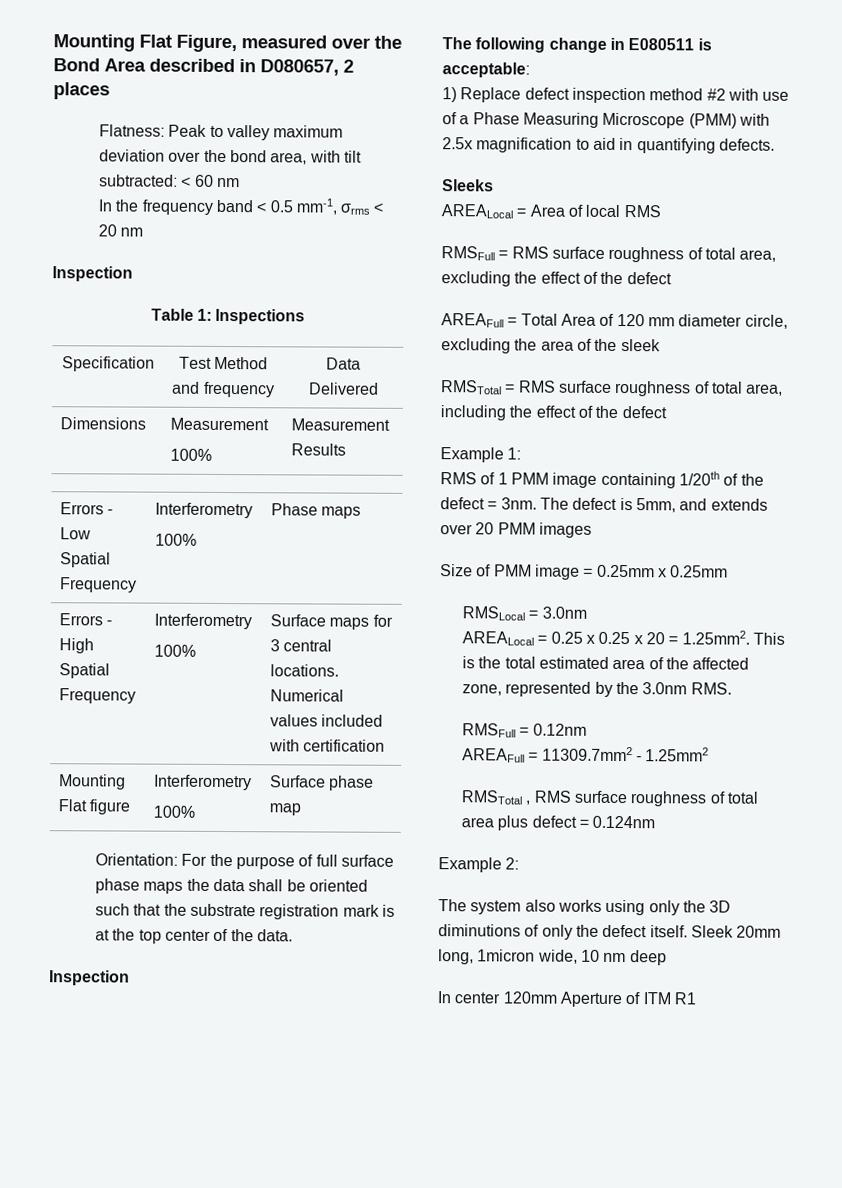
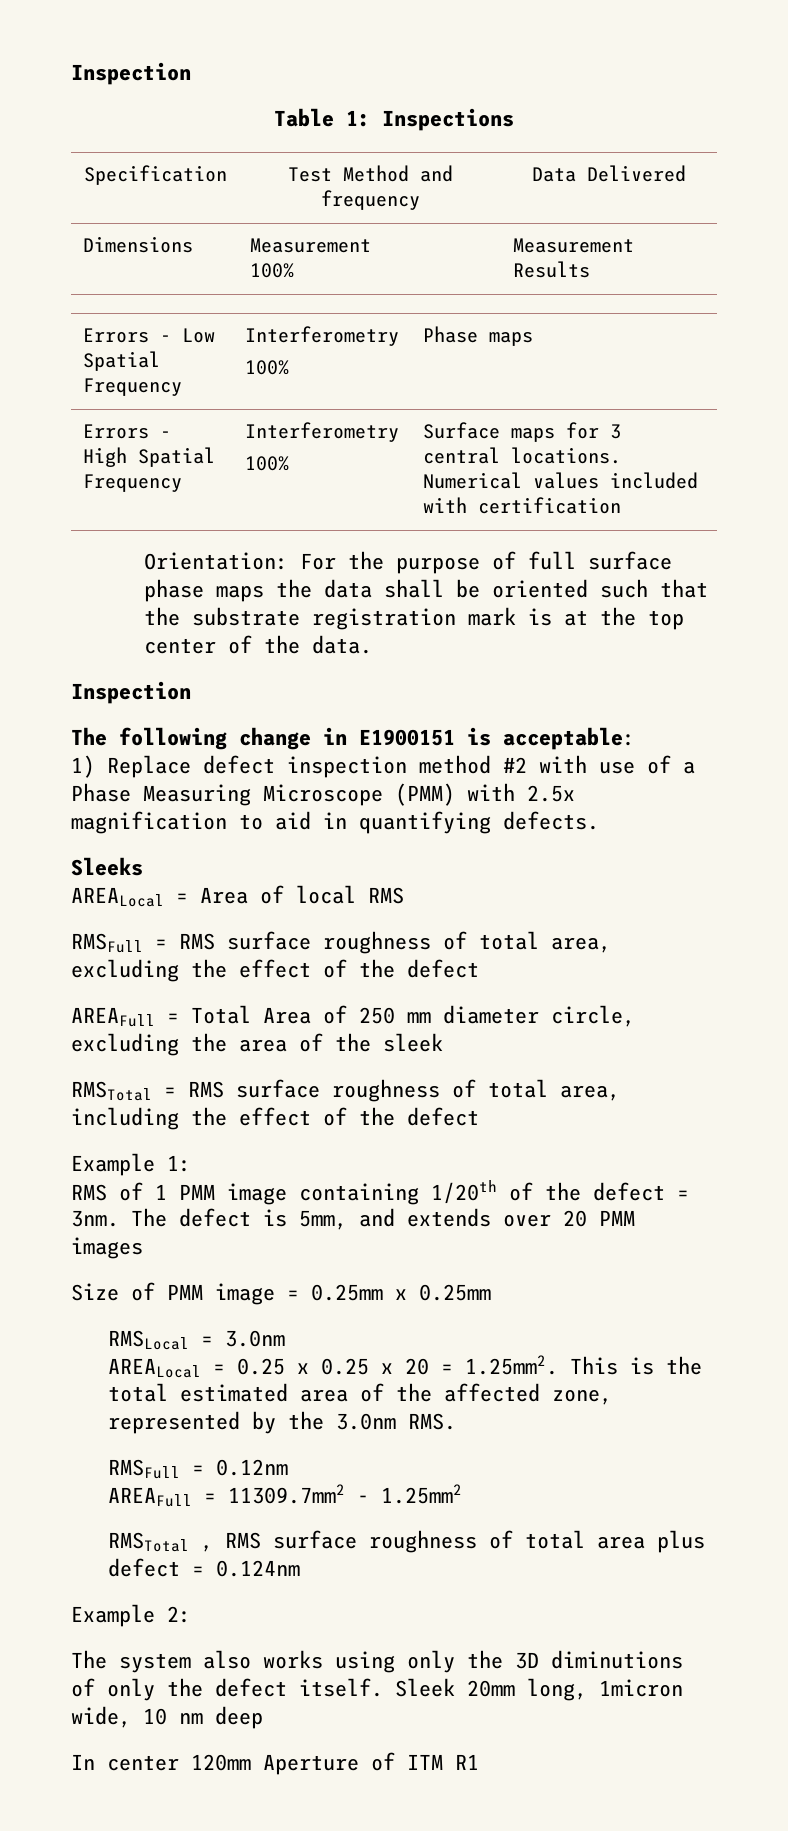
[53,34,402,53] [53,58,354,76] [53,82,110,100] [98,124,344,141] [98,149,362,165] [98,174,240,188] [97,198,384,215] [97,224,144,237] Mounting Flat Figure, measured over the Bond Area described in D080657, 2 places // Flatness: Peak to valley maximum deviation over the bond area, with tilt subtracted: < 60 nm // In the frequency band < 0.5 mm-1, σrms < 20 nm // -> (71, 73) none
[58,774,126,790] [57,799,131,815] [153,774,252,791] [152,805,195,818] [269,775,375,791] [268,803,301,816] // Mounting Flat figure | Interferometry // 100% | Surface phase map -> (621, 505) none
[628,38,695,51] E080511 -> [359,729,455,746] E1900151
[616,313,645,327] 120 -> [359,1007,395,1024] 250

